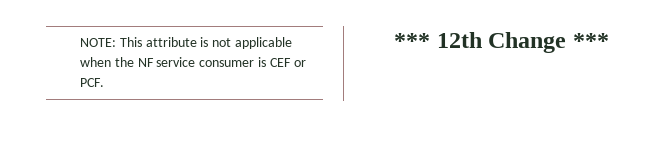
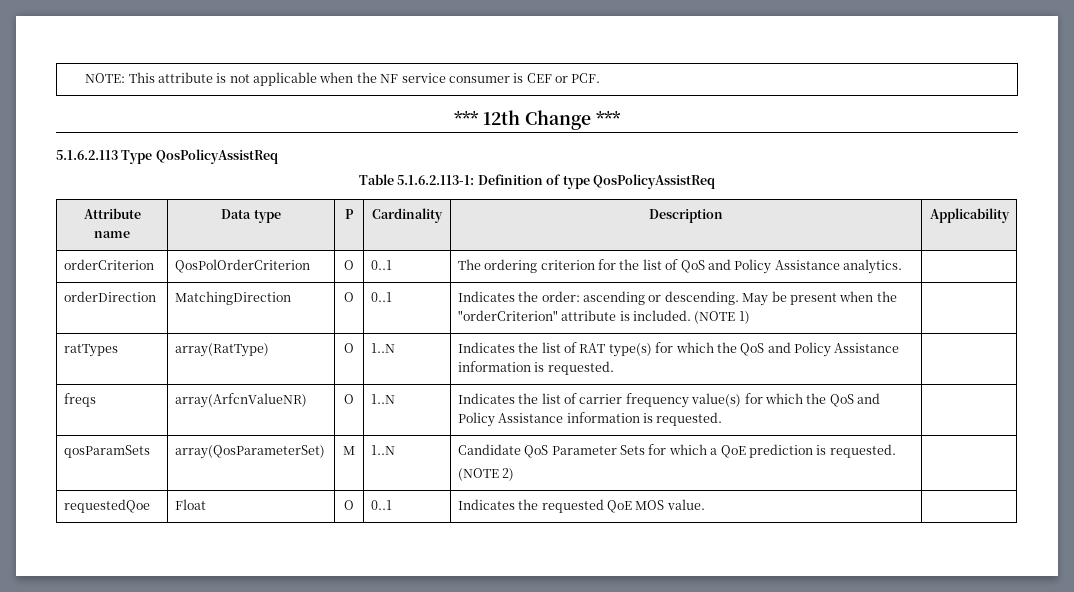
(609, 40) none -> [56,149,278,164] [359,174,715,189] [83,208,141,219] [94,231,130,238] [221,209,281,223] [345,209,354,219] [372,208,443,223] [649,209,723,223] [929,208,1010,223] [63,259,154,270] [174,259,310,273] [344,260,354,270] [370,260,392,270] [457,259,903,274] [63,291,156,302] [174,291,291,305] [344,292,354,302] [370,292,392,302] [457,291,897,306] [457,310,750,324] [63,344,118,357] [174,343,269,357] [344,343,354,353] [370,343,395,353] [457,342,900,357] [457,361,614,375] [63,393,96,407] [174,393,307,408] [344,394,354,404] [370,394,395,404] [457,393,881,408] [457,412,723,427] [63,445,150,458] [174,445,325,459] [343,446,355,455] [370,445,395,455] [457,444,896,458] [457,468,515,481] [63,499,150,513] [174,499,206,510] [344,500,354,510] [370,500,392,510] [457,499,705,513] // 5.1.6.2.113 Type QosPolicyAssistReq // Table 5.1.6.2.113-1: Definition of type QosPolicyAssistReq // Attribute name | Data type | P | Cardinality | Description | Applicability // orderCriterion | QosPolOrderCriterion | O | 0..1 | The ordering criterion for the list of QoS and Policy Assistance analytics. | // orderDirection | MatchingDirection | O | 0..1 | Indicates the order: ascending or descending. May be present when the "orderCriterion" attribute is included. (NOTE 1) | // ratTypes | array(RatType) | O | 1..N | Indicates the list of RAT type(s) for which the QoS and Policy Assistance information is requested. | // freqs | array(ArfcnValueNR) | O | 1..N | Indicates the list of carrier frequency value(s) for which the QoS and Policy Assistance information is requested. | // qosParamSets | array(QosParameterSet) | M | 1..N | Candidate QoS Parameter Sets for which a QoE prediction is requested. // (NOTE 2) | // requestedQoe | Float | O | 0..1 | Indicates the requested QoE MOS value. |

